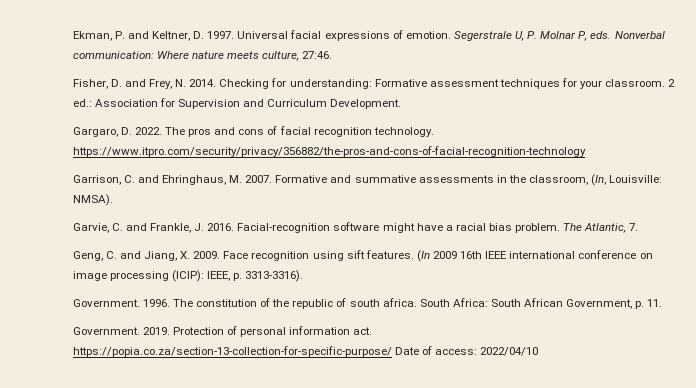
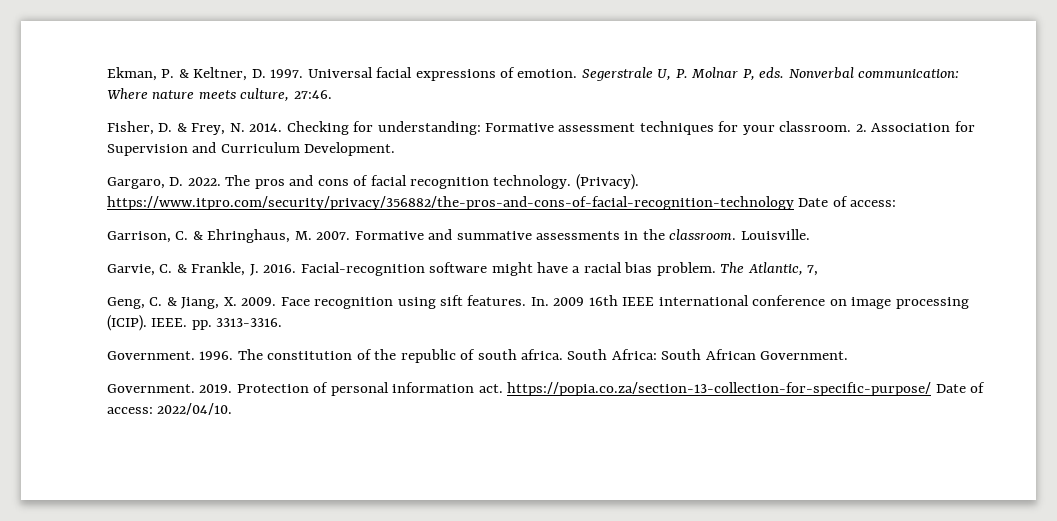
[127,31,149,39] and -> [178,69,189,78] &
[124,79,146,87] and -> [176,123,187,132] &
[668,79,676,87] [72,99,92,107] 2 ed.: -> [855,124,867,132] 2.
(434, 132) none -> [575,174,639,190] (Privacy).
(586, 151) none -> [798,196,897,207] Date of access:
[137,175,159,183] and -> [192,231,203,240] &
[529,174,663,186] [72,194,113,206] classroom, (In, Louisville: NMSA). -> [669,229,810,240] classroom. Louisville.
[125,223,147,231] and -> [176,264,187,273] &
[629,223,639,231] 7. -> [807,265,819,276] 7,
[119,251,141,259] and -> [166,297,177,306] &
[416,250,430,262] (In -> [530,297,549,306] In.
[171,270,304,282] (ICIP): IEEE, p. 3313-3316). -> [106,315,283,331] (ICIP). IEEE. pp. 3313-3316.
[566,299,663,309] Government, p. 11. -> [760,351,849,360] Government.
[480,347,539,356] 2022/04/10 -> [157,403,233,415] 2022/04/10.

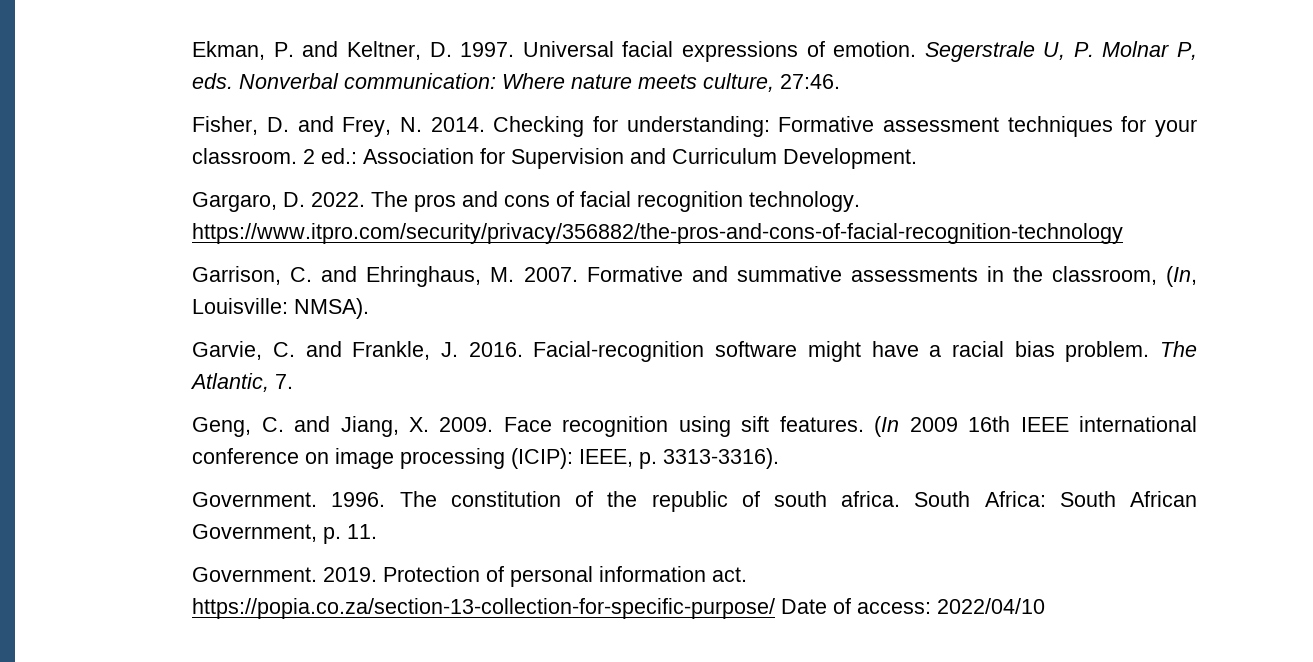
[178,69,189,78] & -> [302,41,339,57] and
[176,123,187,132] & -> [297,116,334,132] and
[855,124,867,132] 2. -> [303,148,358,164] 2 ed.:
[575,174,639,190] (Privacy). -> (861, 201) none
[798,196,897,207] Date of access: -> (1124, 233) none
[192,231,203,240] & -> [321,266,358,282] and
[669,229,810,240] classroom. Louisville. -> [1051,266,1197,287] [192,298,370,319] classroom, (In, Louisville: NMSA).
[176,264,187,273] & -> [305,341,342,357] and
[807,265,819,276] 7, -> [275,374,294,389] 7.
[166,297,177,306] & -> [294,416,331,432] and
[530,297,549,306] In. -> [874,416,900,437] (In
[106,315,283,331] (ICIP). IEEE. pp. 3313-3316. -> [511,448,780,469] (ICIP): IEEE, p. 3313-3316).
[760,351,849,360] Government. -> [192,524,378,544] Government, p. 11.
[157,403,233,415] 2022/04/10. -> [937,598,1046,614] 2022/04/10

